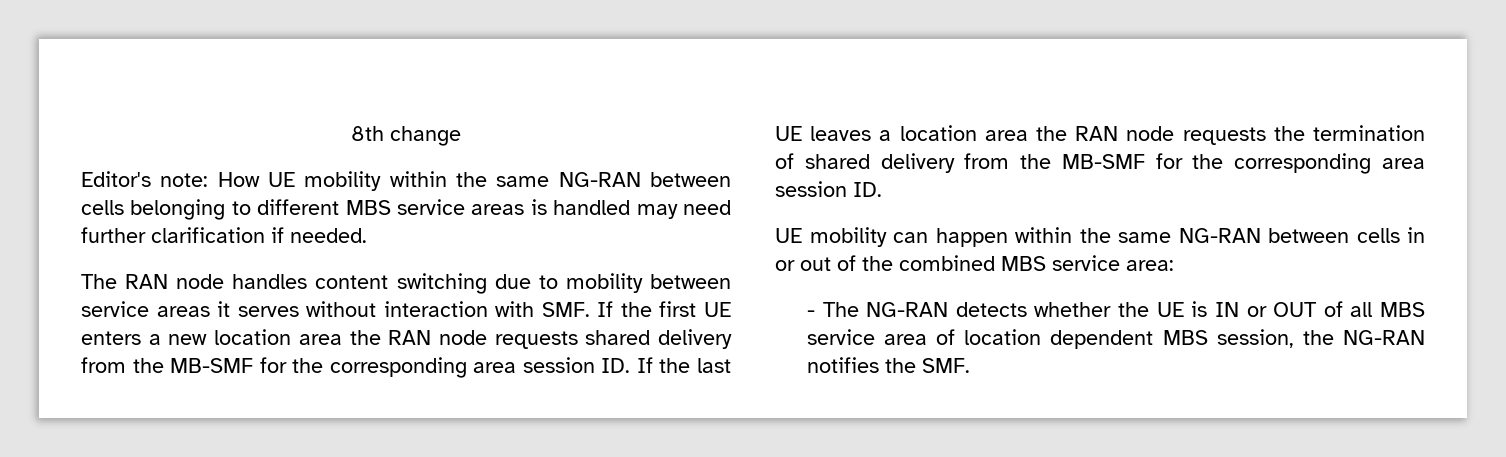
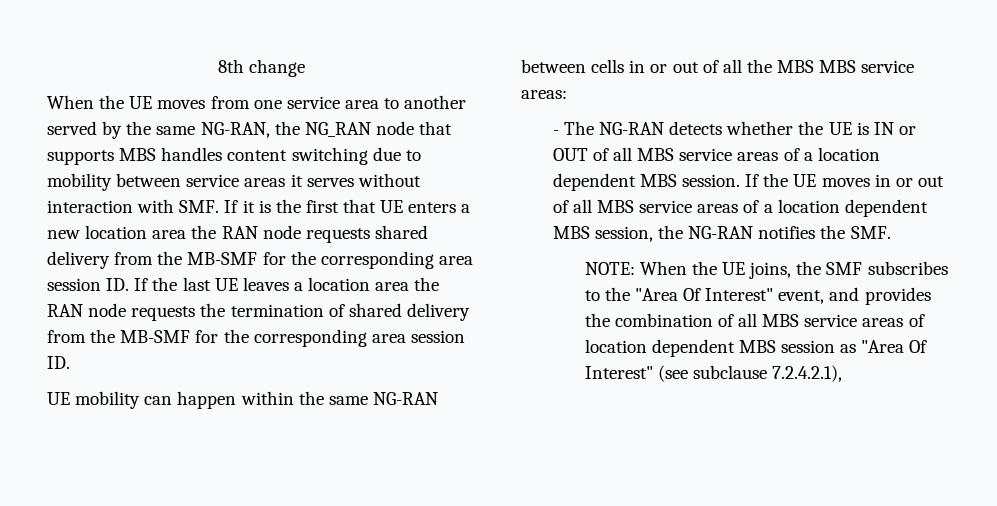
[81,171,731,191] [81,199,731,220] [81,227,367,243] [81,274,225,289] Editor's note: How UE mobility within the same NG-RAN between cells belonging to different MBS service areas is handled may need further clarification if needed. // The RAN node -> [47,95,467,109] [47,121,453,139] [47,148,157,165] When the UE moves from one service area to another served by the same NG-RAN, the NG_RAN node that supports MBS
(614, 309) none -> [242,200,271,213] it is
(697, 309) none -> [343,199,377,213] that
[862,255,1174,271] the combined MBS service area: -> [722,59,915,73] [521,90,567,99] all the MBS MBS service areas:
[884,329,956,345] area of -> [737,147,880,161] [552,173,944,191] [552,199,773,213] areas of a location dependent MBS session. If the UE moves in or out of all MBS service areas of a
(970, 365) none -> [584,261,948,279] [584,287,931,305] [584,313,925,327] [584,339,928,357] [584,365,842,382] // NOTE: When the UE joins, the SMF subscribes to the "Area Of Interest" event, and provides the combination of all MBS service areas of location dependent MBS session as "Area Of Interest" (see subclause 7.2.4.2.1),

